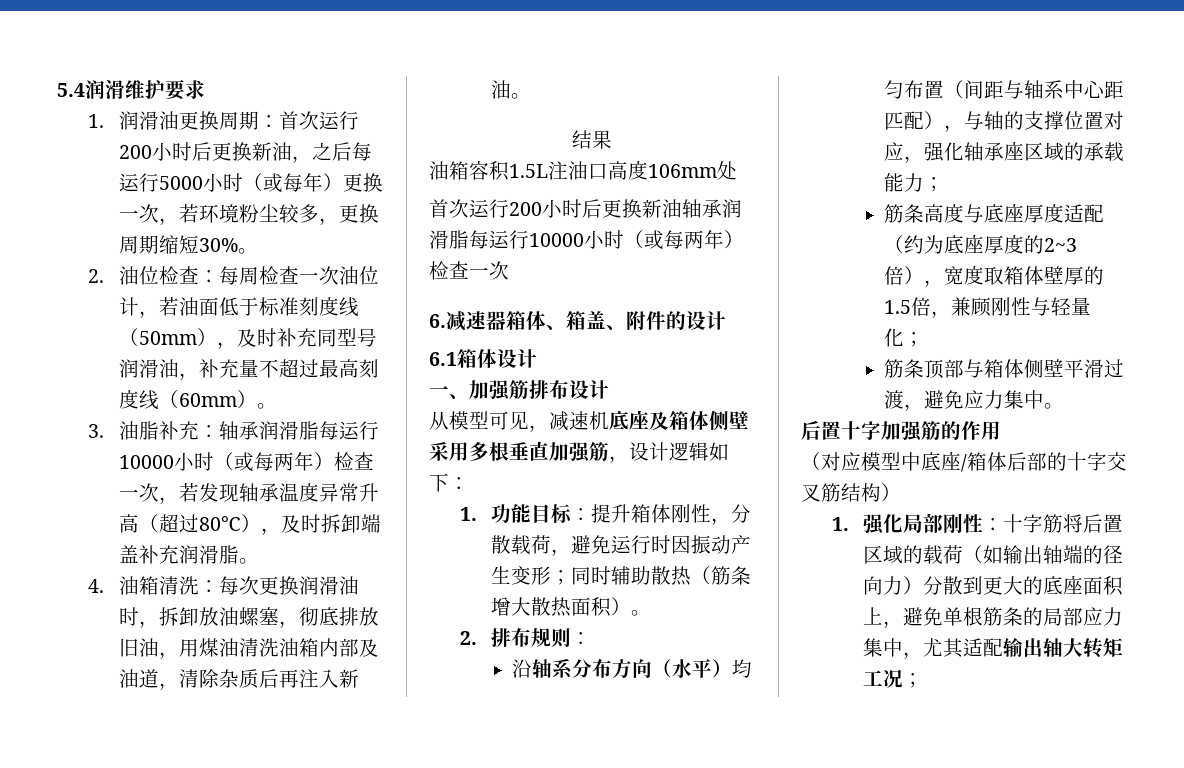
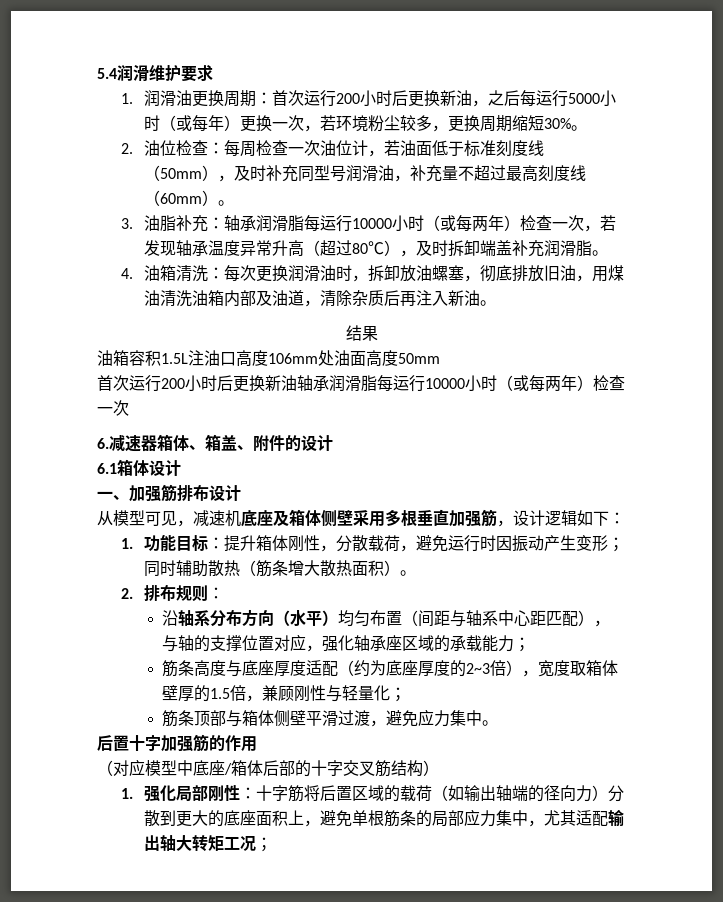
(737, 170) none -> [334,350,440,367] 油面高度50mm

